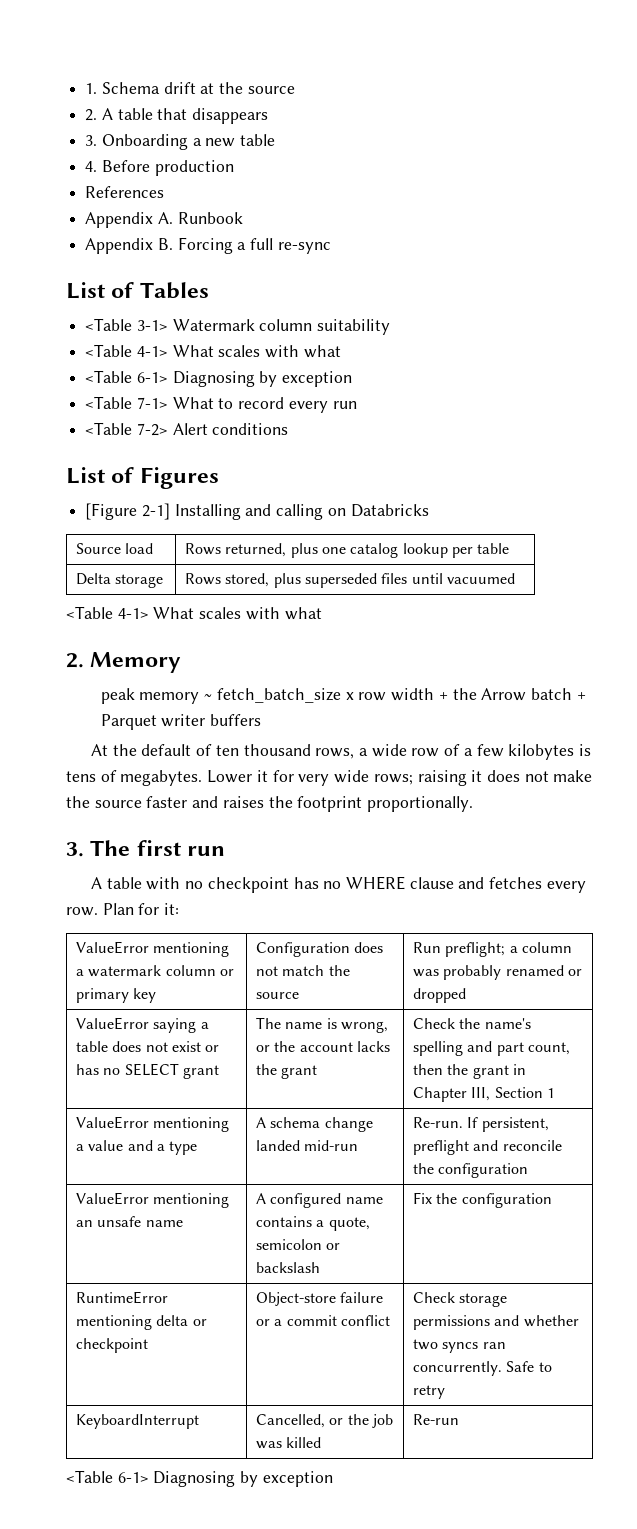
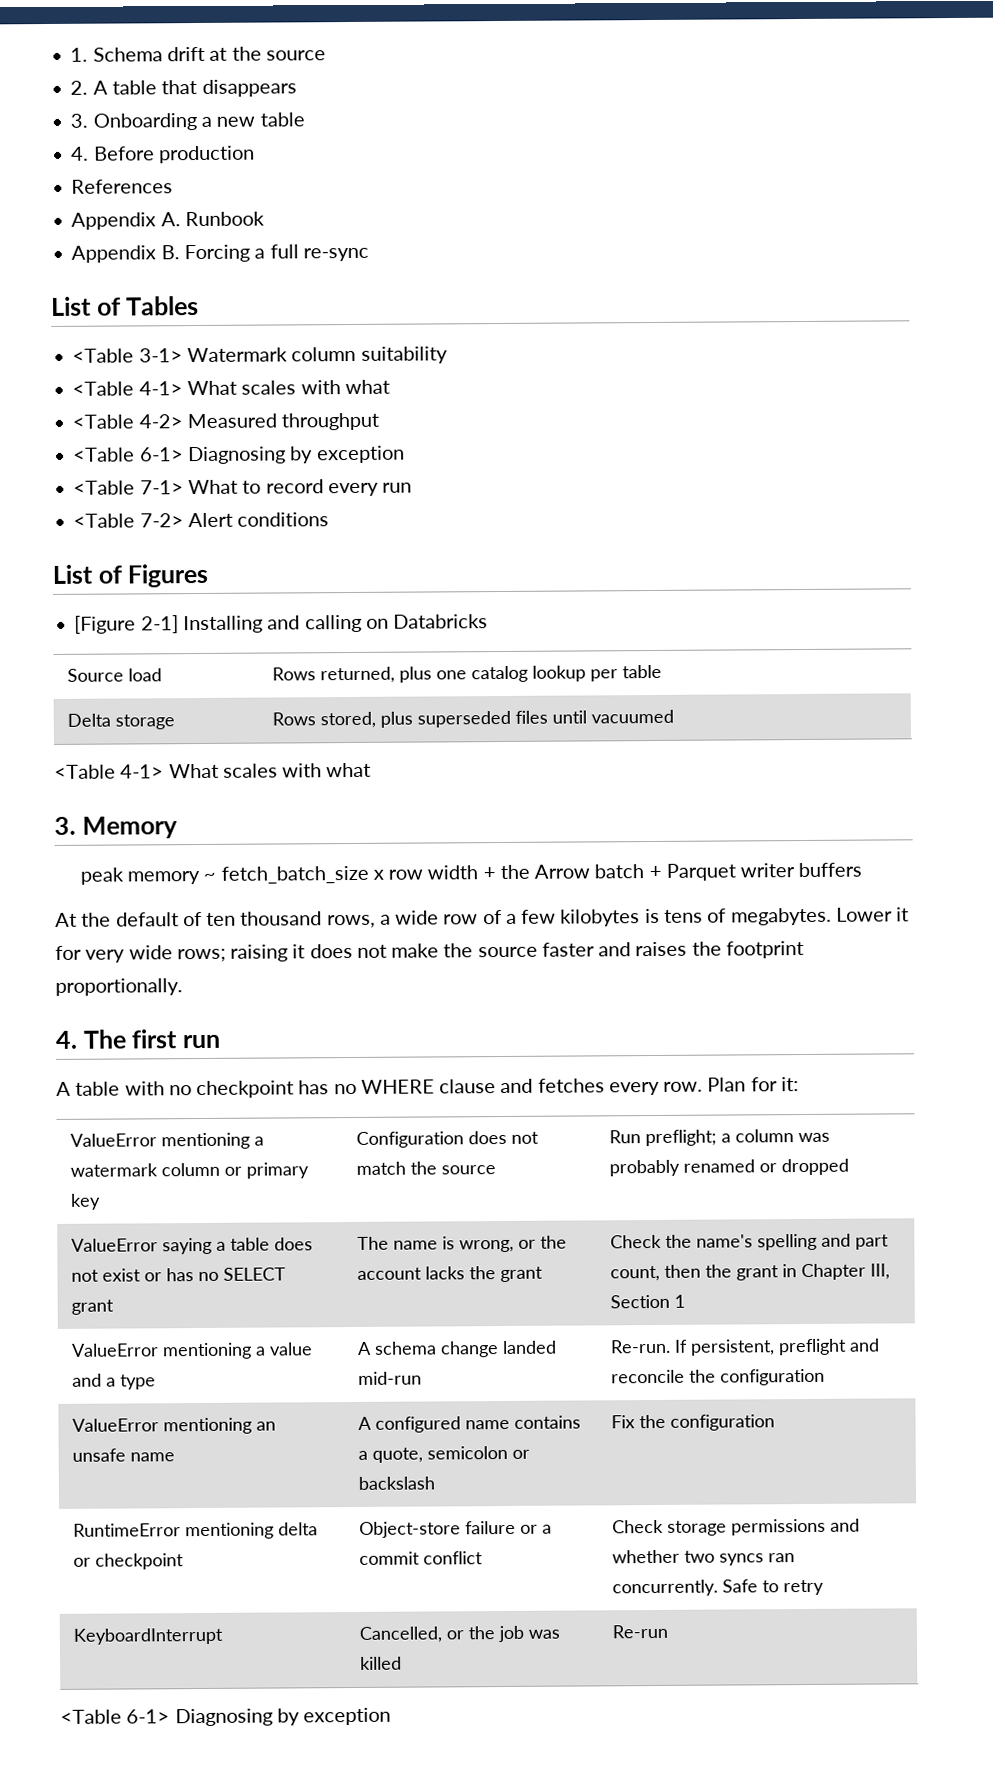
(341, 351) none -> [72,412,380,431] // <Table 4-2> Measured throughput
[66,653,84,668] 2. -> [54,816,76,835] 3.
[66,842,84,857] 3. -> [55,1030,78,1049] 4.

